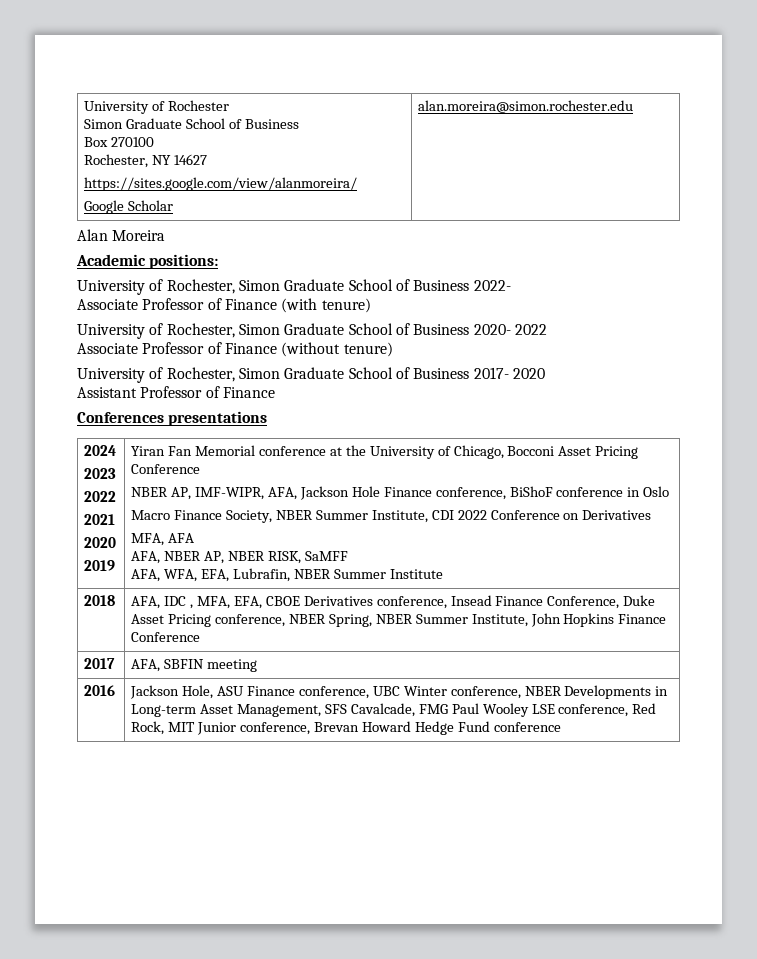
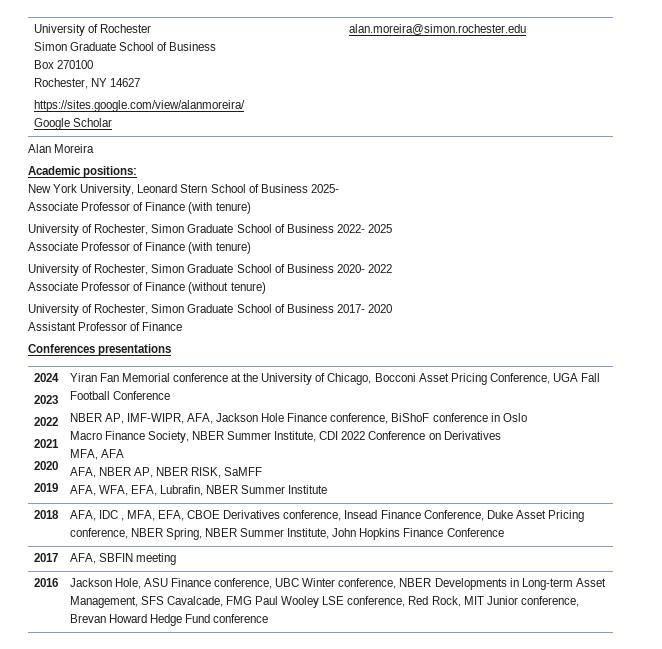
(219, 261) none -> [28,184,339,196] [28,202,251,214] // New York University, Leonard Stern School of Business 2025- // Associate Professor of Finance (with tenure)
(511, 285) none -> [367,224,392,233] 2025
(639, 452) none -> [489,373,601,384] [69,391,110,400] Conference, UGA Fall Football

